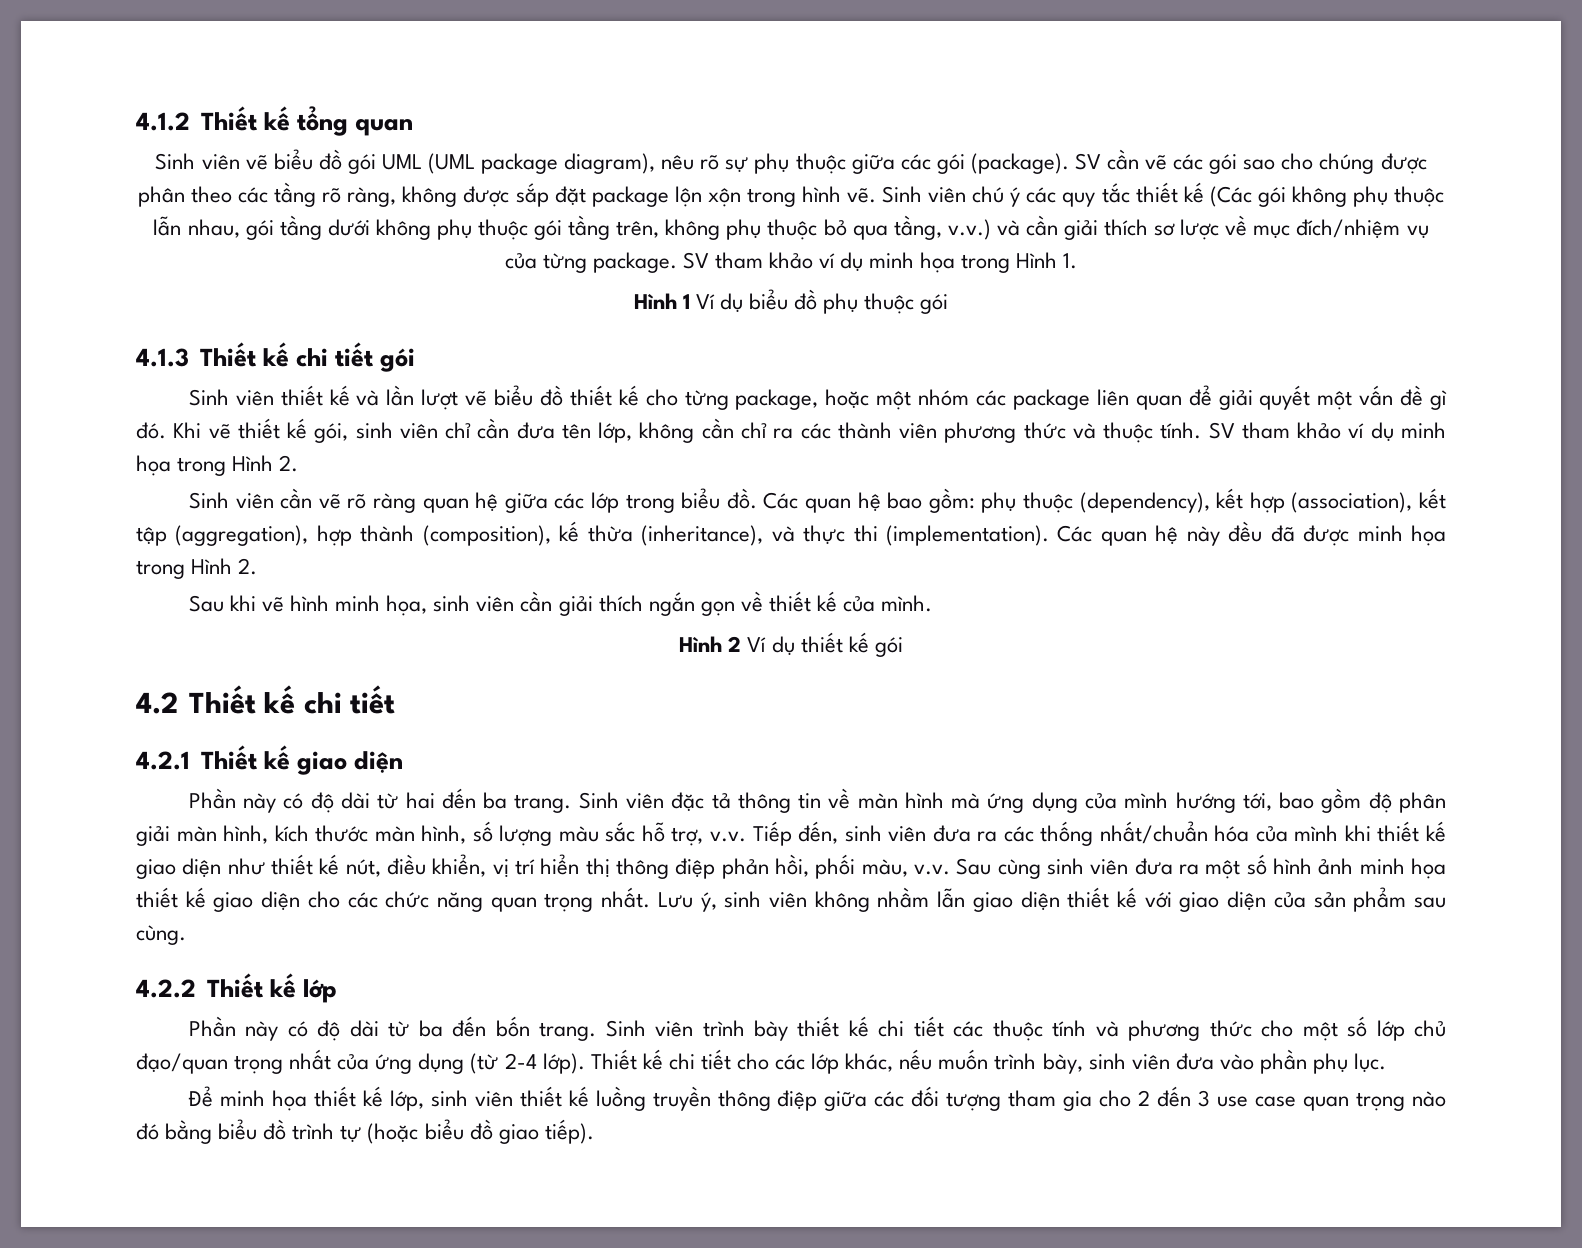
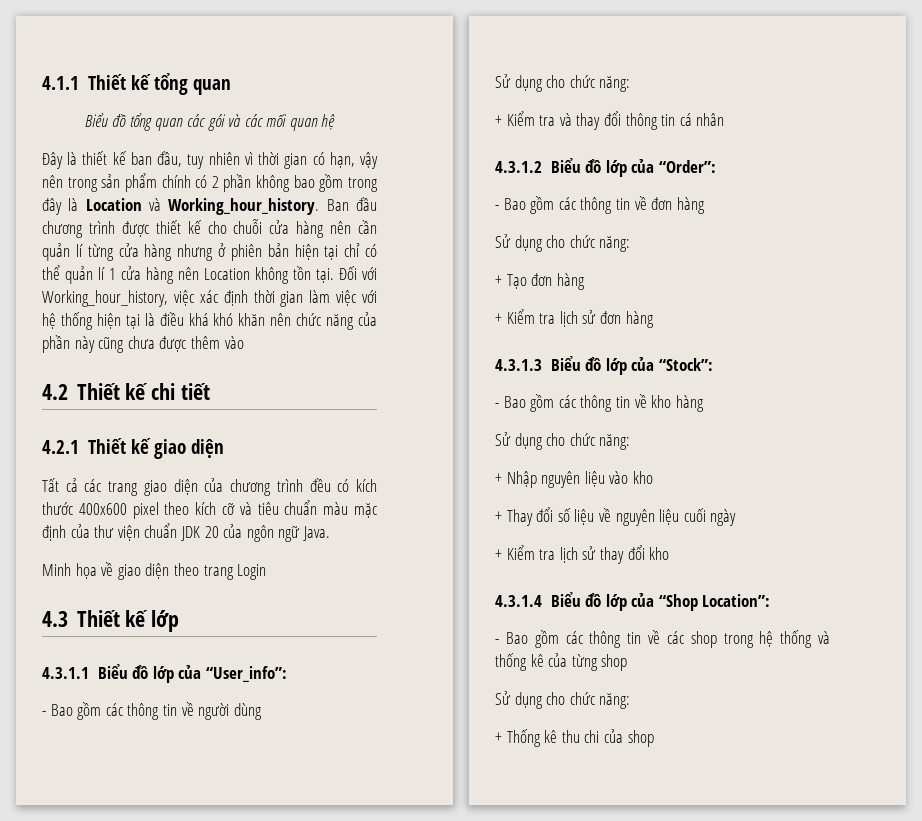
[136,112,190,131] 4.1.2 -> [42,76,79,90] 4.1.1
[155,149,1427,174] [137,182,1445,207] [153,215,1429,240] [504,252,1078,273] [633,289,949,314] [136,342,416,372] [188,385,1447,410] [136,418,1446,443] [136,455,299,476] [188,488,1446,513] [136,521,1447,546] [136,558,258,579] [188,591,933,616] [679,632,903,657] Sinh viên vẽ biểu đồ gói UML (UML package diagram), nêu rõ sự phụ thuộc giữa các gói (package). SV cần vẽ các gói sao cho chúng được phân theo các tầng rõ ràng, không được sắp đặt package lộn xộn trong hình vẽ. Sinh viên chú ý các quy tắc thiết kế (Các gói không phụ thuộc lẫn nhau, gói tầng dưới không phụ thuộc gói tầng trên, không phụ thuộc bỏ qua tầng, v.v.) và cần giải thích sơ lược về mục đích/nhiệm vụ của từng package. SV tham khảo ví dụ minh họa trong Hình 1. // Hình 1 Ví dụ biểu đồ phụ thuộc gói // 4.1.3 Thiết kế chi tiết gói // Sinh viên thiết kế và lần lượt vẽ biểu đồ thiết kế cho từng package, hoặc một nhóm các package liên quan để giải quyết một vấn đề gì đó. Khi vẽ thiết kế gói, sinh viên chỉ cần đưa tên lớp, không cần chỉ ra các thành viên phương thức và thuộc tính. SV tham khảo ví dụ minh họa trong Hình 2. // Sinh viên cần vẽ rõ ràng quan hệ giữa các lớp trong biểu đồ. Các quan hệ bao gồm: phụ thuộc (dependency), kết hợp (association), kết tập (aggregation), hợp thành (composition), kế thừa (inheritance), và thực thi (implementation). Các quan hệ này đều đã được minh họa trong Hình 2. // Sau khi vẽ hình minh họa, sinh viên cần giải thích ngắn gọn về thiết kế của mình. // Hình 2 Ví dụ thiết kế gói -> [84,113,336,131] [42,151,378,169] [42,173,378,192] [42,197,377,215] [42,219,377,238] [42,243,377,261] [42,265,377,284] [42,290,377,307] [42,312,377,330] [42,335,244,353] Biểu đồ tổng quan các gói và các mối quan hệ // Đây là thiết kế ban đầu, tuy nhiên vì thời gian có hạn, vậy nên trong sản phẩm chính có 2 phần không bao gồm trong đây là Location và Working_hour_history. Ban đầu chương trình được thiết kế cho chuỗi cửa hàng nên cần quản lí từng cửa hàng nhưng ở phiên bản hiện tại chỉ có thể quản lí 1 cửa hàng nên Location không tồn tại. Đối với Working_hour_history, việc xác định thời gian làm việc với hệ thống hiện tại là điều khá khó khăn nên chức năng của phần này cũng chưa được thêm vào
[188,788,1446,813] [136,821,1446,846] [136,854,1446,879] [136,887,1446,912] [136,925,186,945] [136,973,338,1003] [188,1016,1447,1041] [136,1049,1387,1074] [187,1086,1447,1111] [136,1119,594,1144] Phần này có độ dài từ hai đến ba trang. Sinh viên đặc tả thông tin về màn hình mà ứng dụng của mình hướng tới, bao gồm độ phân giải màn hình, kích thước màn hình, số lượng màu sắc hỗ trợ, v.v. Tiếp đến, sinh viên đưa ra các thống nhất/chuẩn hóa của mình khi thiết kế giao diện như thiết kế nút, điều khiển, vị trí hiển thị thông điệp phản hồi, phối màu, v.v. Sau cùng sinh viên đưa ra một số hình ảnh minh họa thiết kế giao diện cho các chức năng quan trọng nhất. Lưu ý, sinh viên không nhầm lẫn giao diện thiết kế với giao diện của sản phẩm sau cùng. // 4.2.2 Thiết kế lớp // Phần này có độ dài từ ba đến bốn trang. Sinh viên trình bày thiết kế chi tiết các thuộc tính và phương thức cho một số lớp chủ đạo/quan trọng nhất của ứng dụng (từ 2-4 lớp). Thiết kế chi tiết cho các lớp khác, nếu muốn trình bày, sinh viên đưa vào phần phụ lục. // Để minh họa thiết kế lớp, sinh viên thiết kế luồng truyền thông điệp giữa các đối tượng tham gia cho 2 đến 3 use case quan trọng nào đó bằng biểu đồ trình tự (hoặc biểu đồ giao tiếp). -> [42,478,378,496] [42,500,378,519] [42,523,330,542] [42,562,267,580] [42,610,180,632] [42,664,287,683] [42,702,262,720] [495,74,631,92] [495,111,725,130] [495,158,716,177] [495,196,705,214] [495,234,631,252] [495,273,585,290] [495,309,654,328] [495,356,713,375] [495,394,704,412] [495,432,631,450] [495,471,653,488] [495,507,737,526] [495,545,670,564] [495,592,771,611] [495,630,830,648] [495,653,628,671] [495,691,631,709] [495,729,654,747] Tất cả các trang giao diện của chương trình đều có kích thước 400x600 pixel theo kích cỡ và tiêu chuẩn màu mặc định của thư viện chuẩn JDK 20 của ngôn ngữ Java. // Minh họa về giao diện theo trang Login // 4.3 Thiết kế lớp // 4.3.1.1 Biểu đồ lớp của “User_info”: // - Bao gồm các thông tin về người dùng // Sử dụng cho chức năng: // + Kiểm tra và thay đổi thông tin cá nhân // 4.3.1.2 Biểu đồ lớp của “Order”: // - Bao gồm các thông tin về đơn hàng // Sử dụng cho chức năng: // + Tạo đơn hàng // + Kiểm tra lịch sử đơn hàng // 4.3.1.3 Biểu đồ lớp của “Stock”: // - Bao gồm các thông tin về kho hàng // Sử dụng cho chức năng: // + Nhập nguyên liệu vào kho // + Thay đổi số liệu về nguyên liệu cuối ngày // + Kiểm tra lịch sử thay đổi kho // 4.3.1.4 Biểu đồ lớp của “Shop Location”: // - Bao gồm các thông tin về các shop trong hệ thống và thống kê của từng shop // Sử dụng cho chức năng: // + Thống kê thu chi của shop

